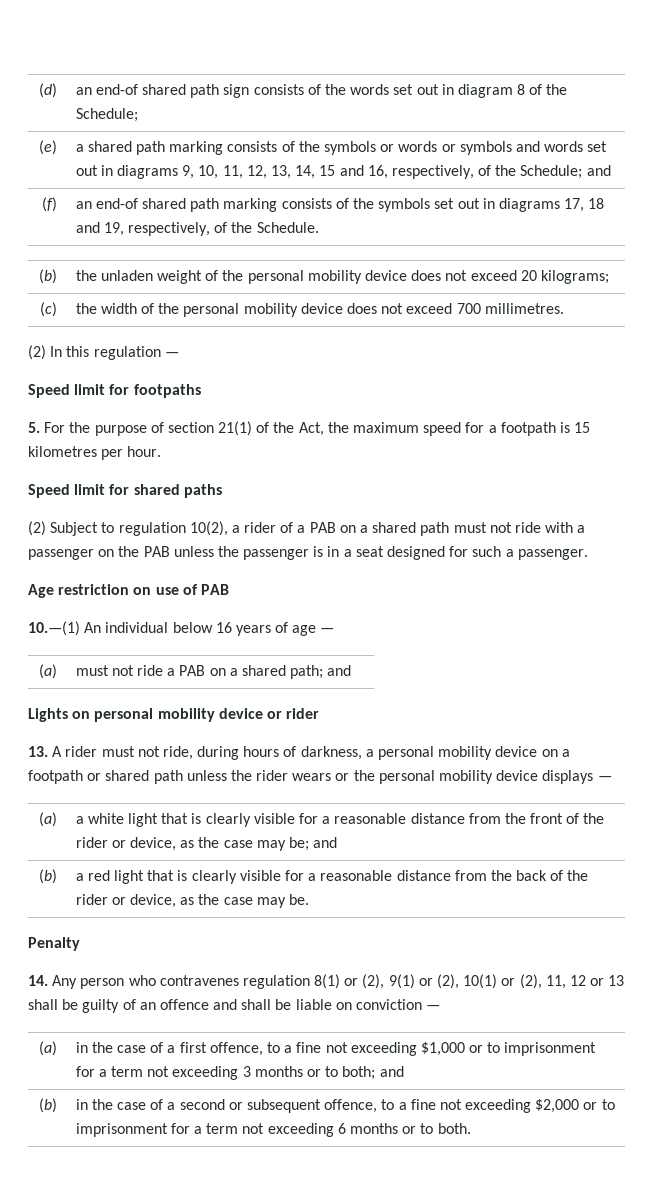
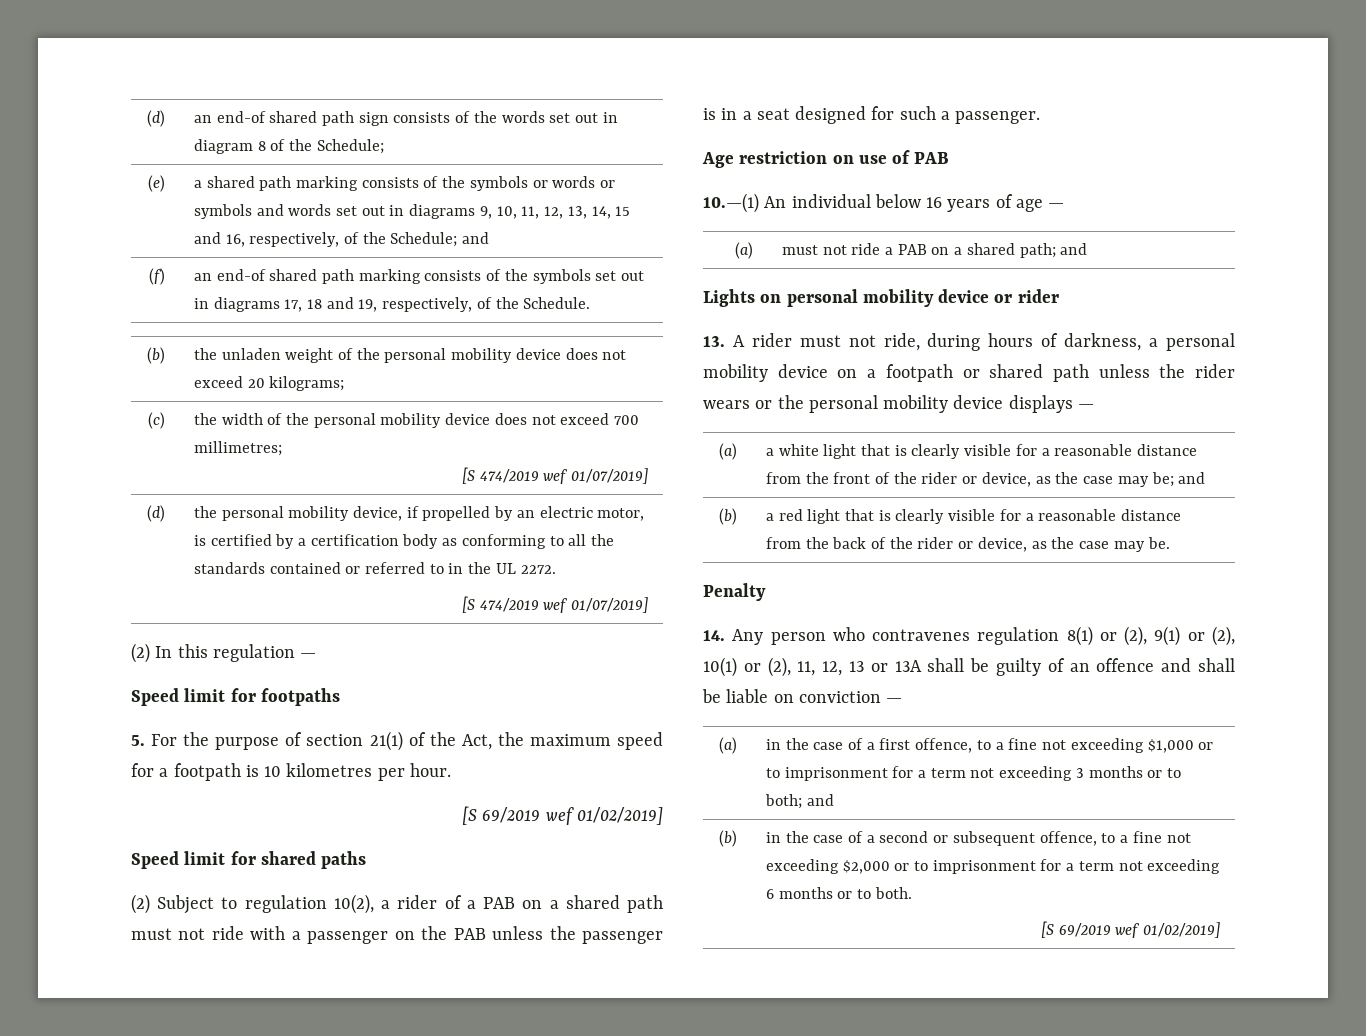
[484,303,564,314] millimetres. -> [193,441,282,456] [462,467,649,484] [147,505,166,522] [193,506,645,521] [193,534,615,549] [193,562,556,574] [462,596,649,613] millimetres; // [S 474/2019 wef 01/07/2019] // (d) | the personal mobility device, if propelled by an electric motor, is certified by a certification body as conforming to all the standards contained or referred to in the UL 2272. // [S 474/2019 wef 01/07/2019]
[574,422,591,433] 15 -> [264,766,282,777] 10
(162, 451) none -> [462,806,663,825] // [S 69/2019 wef 01/02/2019]
[569,975,625,986] 12 or 13 -> [822,660,922,676] 12, 13 or 13A
(471, 1128) none -> [1041,921,1221,938] // [S 69/2019 wef 01/02/2019]

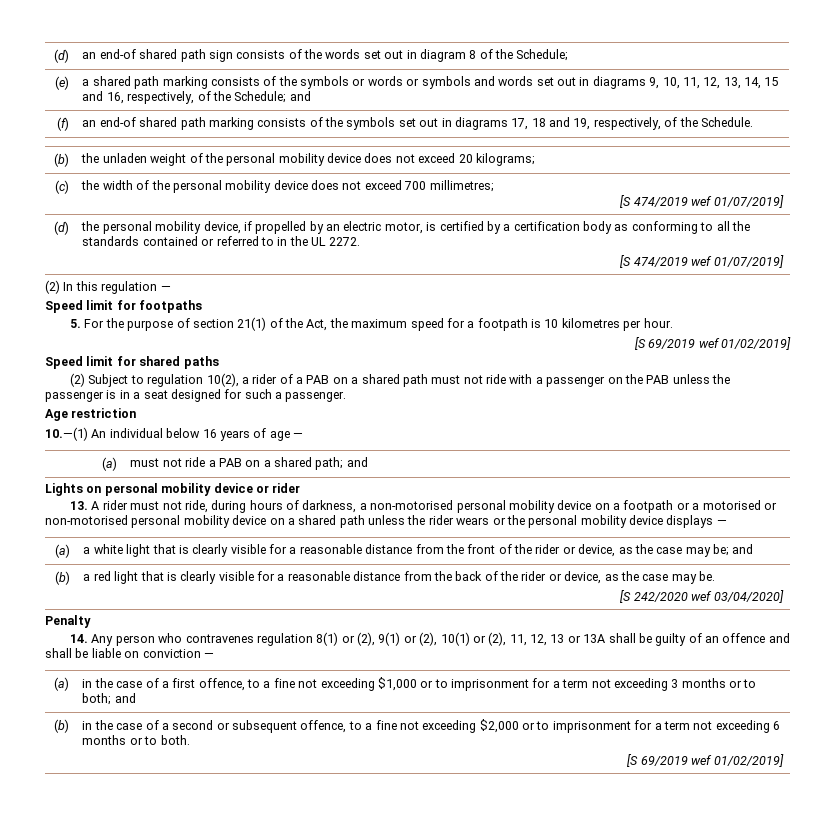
[832,150,950,164] on use of PAB -> (137, 413) none
(1159, 342) none -> [370,500,454,510] non-motorised
(980, 373) none -> [692,500,777,510] [45,515,295,528] a motorised or non-motorised personal mobility device on a
(1170, 543) none -> [620,590,784,603] // [S 242/2020 wef 03/04/2020]

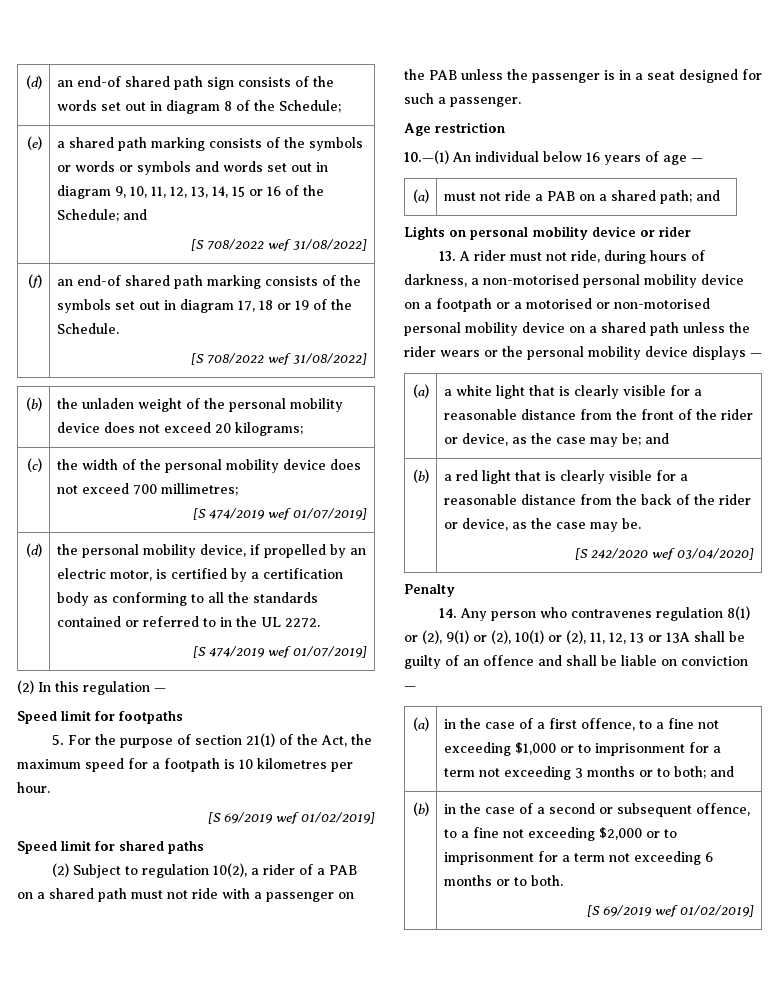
[592,76,646,89] diagrams -> [56,185,111,199] diagram
[82,91,195,104] and 16, respectively, -> [248,186,281,196] or 16
(311, 96) none -> [191,239,368,251] // [S 708/2022 wef 31/08/2022]
[454,117,508,130] diagrams -> [179,299,234,313] diagram
[549,117,661,130] and 19, respectively, -> [276,300,309,310] or 19
(753, 122) none -> [191,353,368,365] // [S 708/2022 wef 31/08/2022]

